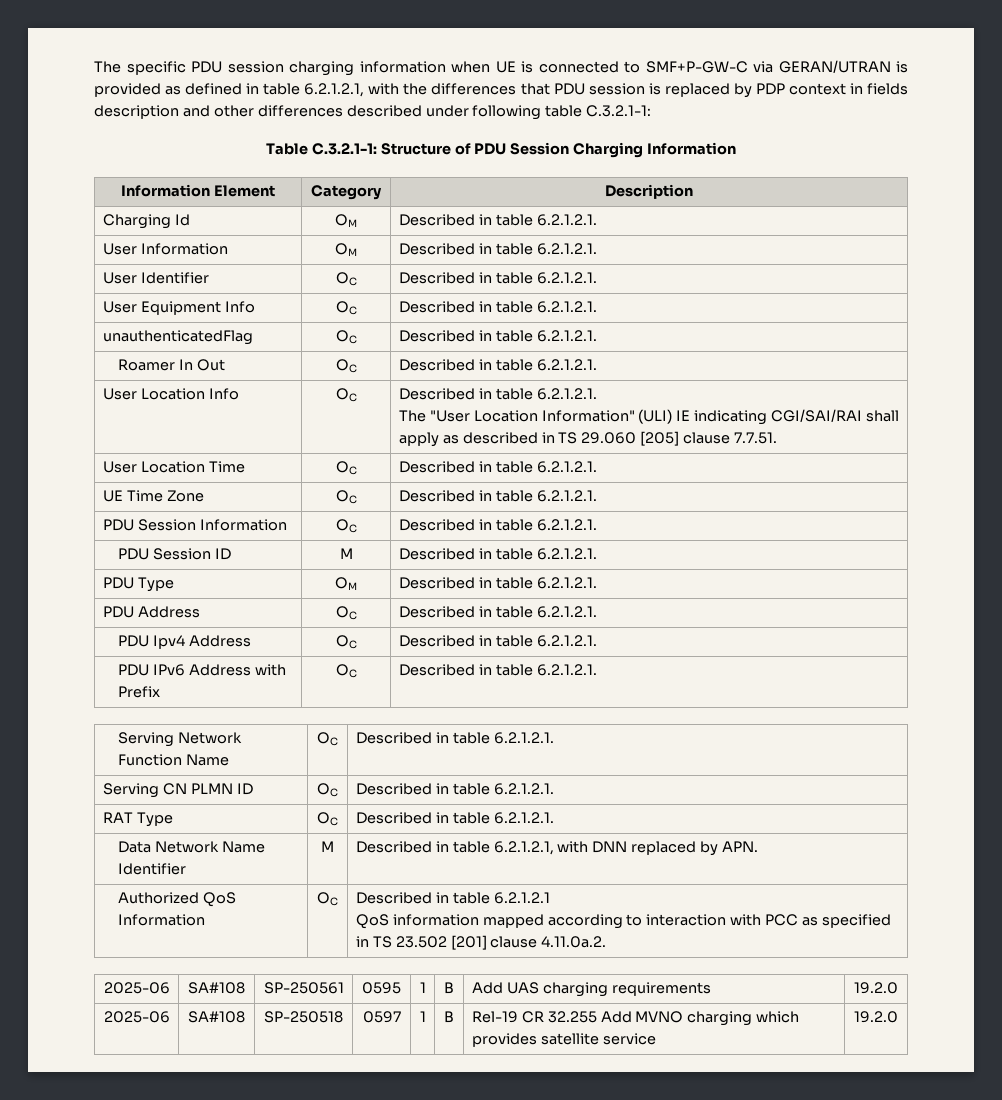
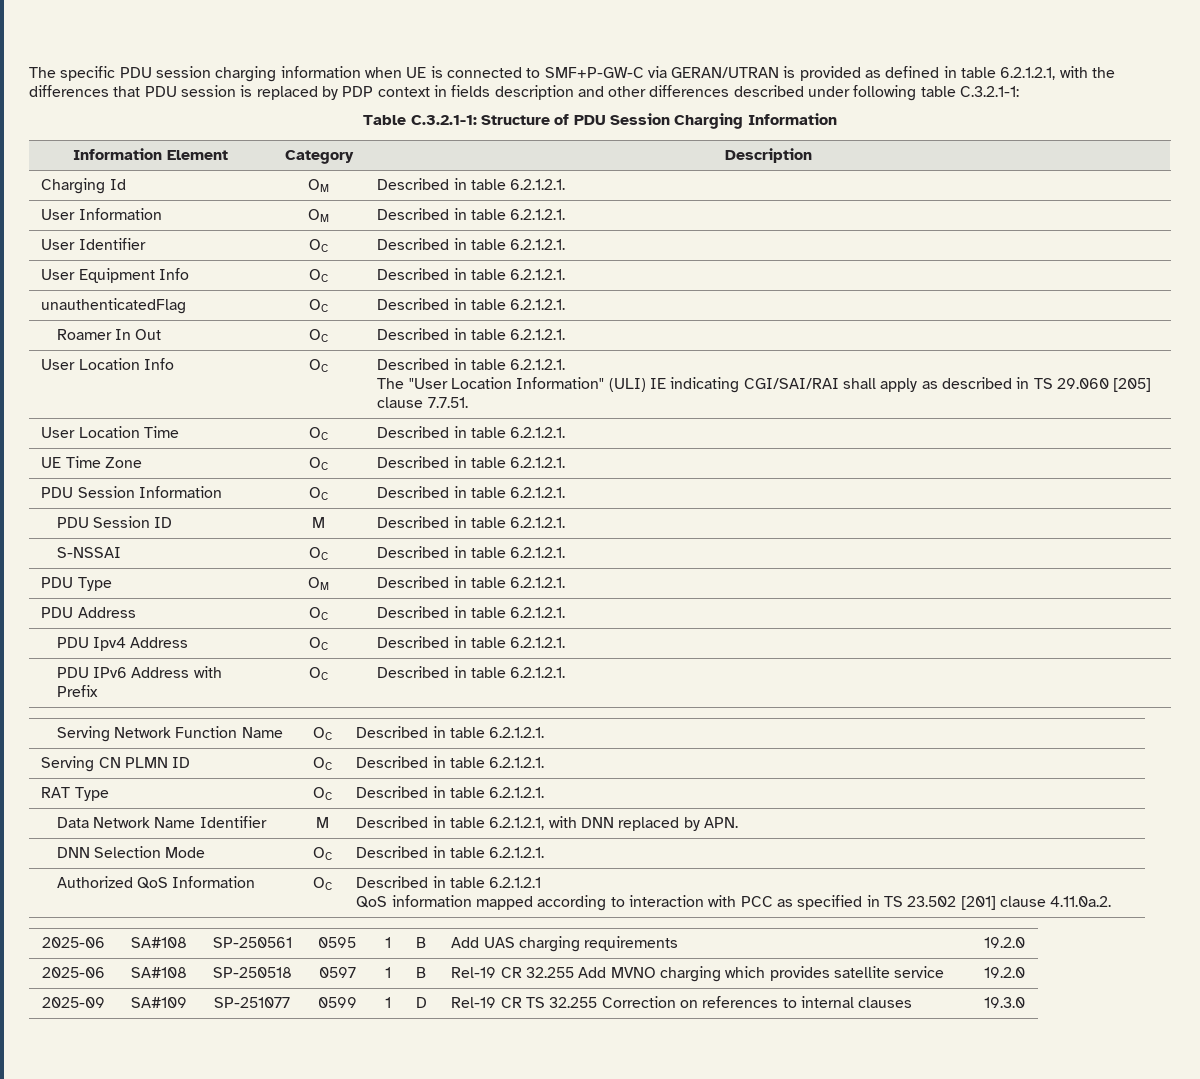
(597, 554) none -> [56,547,121,558] [309,547,329,560] [377,546,566,558] // S-NSSAI | OC | Described in table 6.2.1.2.1.
(759, 846) none -> [56,846,206,858] [312,847,332,860] [356,846,545,858] // DNN Selection Mode | OC | Described in table 6.2.1.2.1.
(898, 1017) none -> [42,997,105,1008] [130,997,187,1008] [214,997,290,1008] [317,997,357,1008] [384,997,391,1008] [415,997,427,1008] [451,996,913,1008] [983,997,1025,1008] // 2025-09 | SA#109 | SP-251077 | 0599 | 1 | D | Rel-19 CR TS 32.255 Correction on references to internal clauses | 19.3.0

